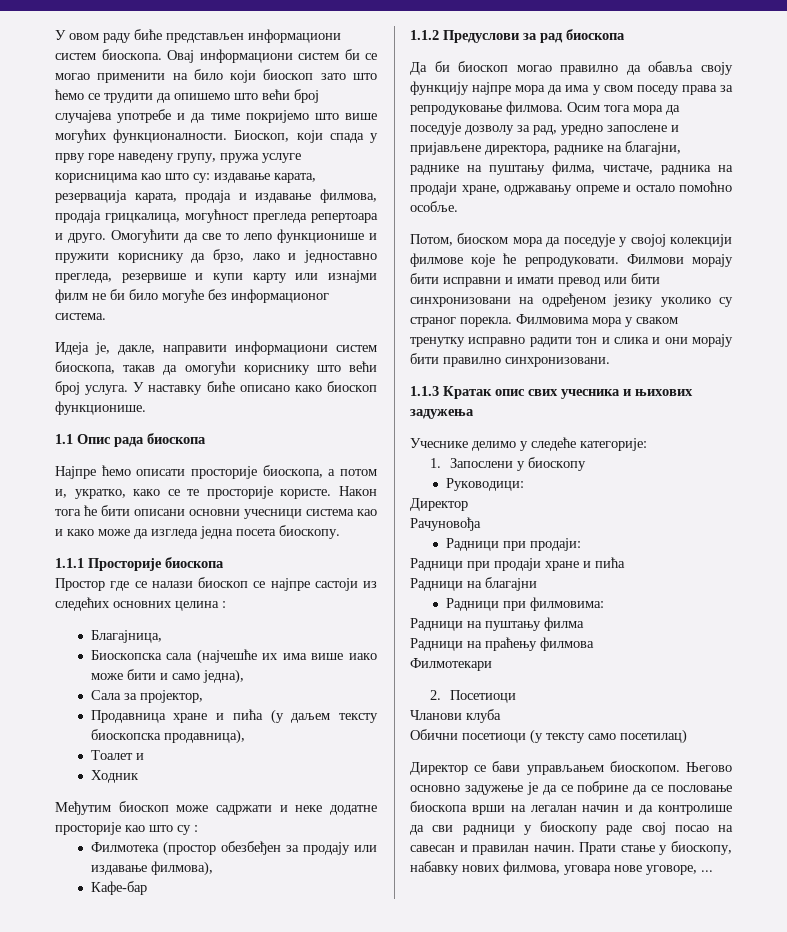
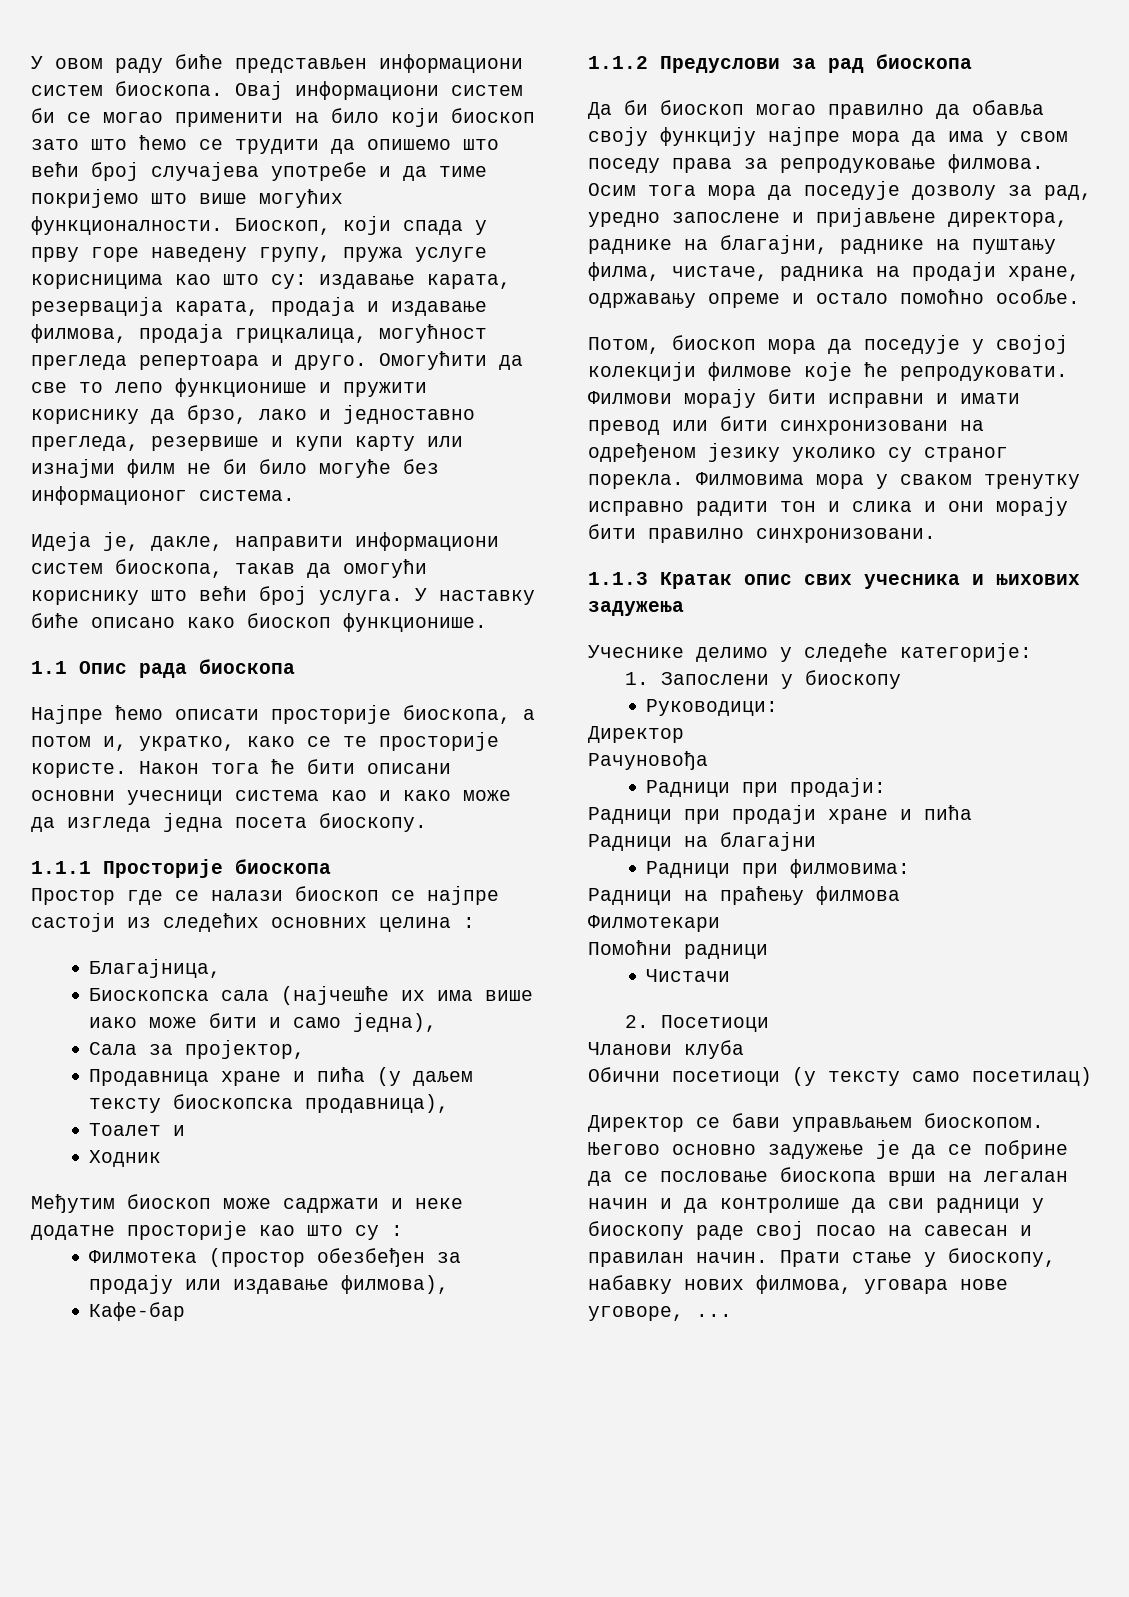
[457,233,509,244] биоском -> [672,335,756,350] биоскоп
[410,617,584,631] // Радници на пуштању филма -> (911, 868) none
(492, 664) none -> [588,940,768,959] [646,969,731,982] // Помоћни радници // Чистачи

